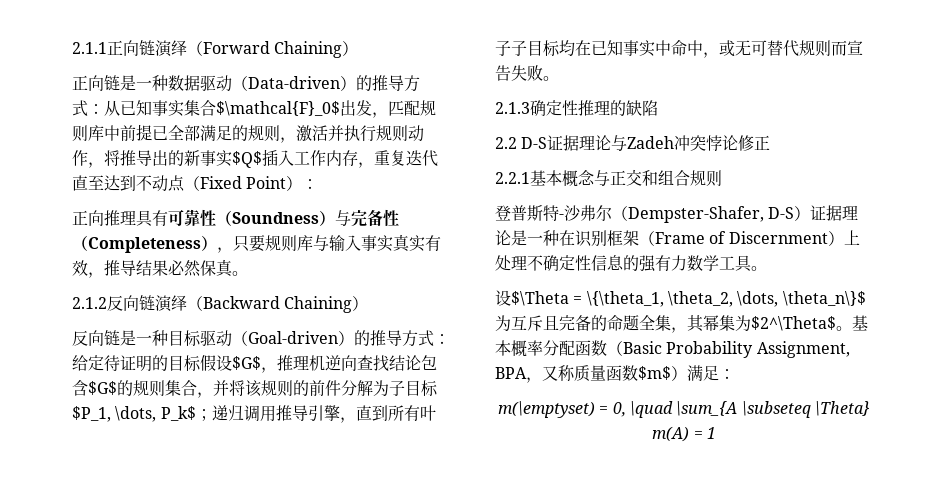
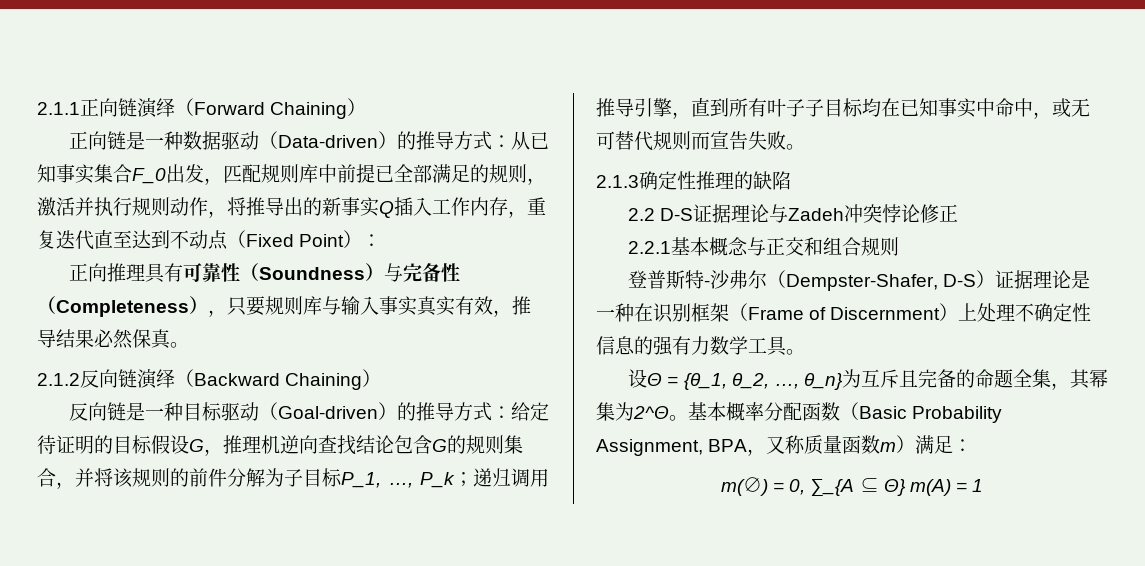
[216,101,340,116] $\mathcal{F}_0$ -> [132,168,166,184] F_0
[232,151,262,168] $Q$ -> [379,201,394,218] Q
[232,356,261,370] $G$ -> [189,439,204,452] G
[88,381,117,395] $G$ -> [432,439,447,452] G
[72,406,196,422] $P_1, \dots, P_k$ -> [341,472,455,488] P_1, …, P_k
[511,291,866,307] $\Theta = \{\theta_1, \theta_2, \dots, \theta_n\}$ -> [646,373,843,390] Θ = {θ_1, θ_2, …, θ_n}
[751,316,836,331] $2^\Theta$ -> [633,406,669,419] 2^Θ
[638,366,671,380] $m$ -> [880,442,897,452] m
[498,401,596,418] m(\emptyset) -> [720,477,768,496] m(∅)
[630,401,870,418] \quad \sum_{A \subseteq \Theta} -> [810,478,906,496] ∑_{A ⊆ Θ}

